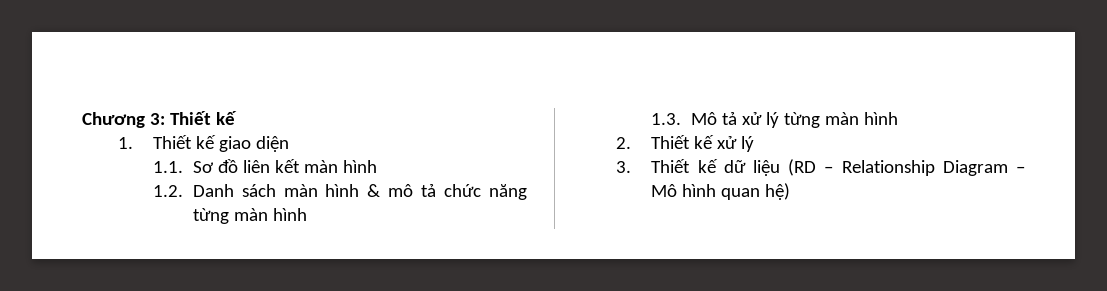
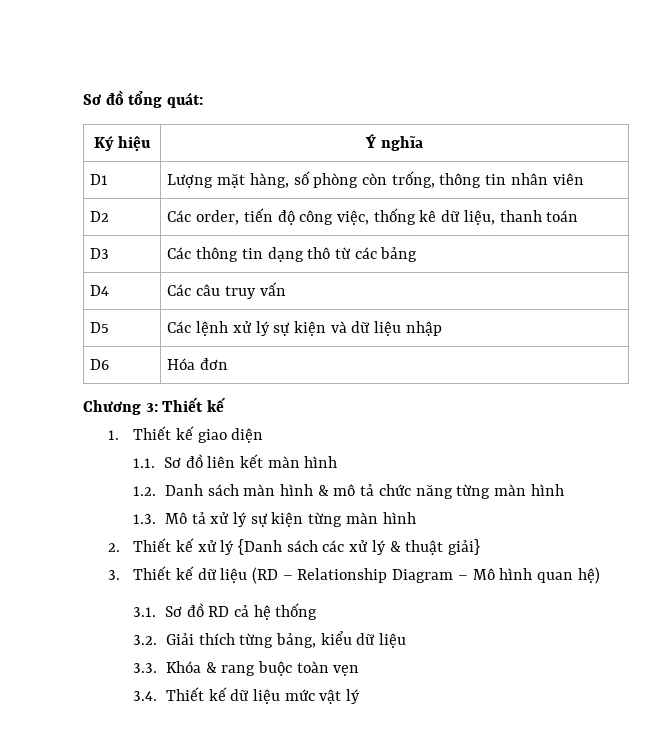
(82, 120) none -> [83,90,204,108] [93,135,152,151] [365,133,423,151] [90,174,109,185] [167,171,584,188] [90,211,110,222] [167,208,579,225] [90,248,110,259] [167,247,418,262] [90,285,110,296] [167,282,286,299] [90,322,110,333] [167,321,442,336] [90,359,110,370] [167,358,229,370] Sơ đồ tổng quát: // Ký hiệu | Ý nghĩa // D1 | Lượng mặt hàng, số phòng còn trống, thông tin nhân viên // D2 | Các order, tiến độ công việc, thống kê dữ liệu, thanh toán // D3 | Các thông tin dạng thô từ các bảng // D4 | Các câu truy vấn // D5 | Các lệnh xử lý sự kiện và dữ liệu nhập // D6 | Hóa đơn //
(779, 120) none -> [250,512,304,527] sự kiện
(755, 144) none -> [237,539,481,555] {Danh sách các xử lý & thuật giải}
(791, 191) none -> [133,603,318,620] [133,631,407,648] [133,661,360,676] [133,687,361,704] // 3.1. Sơ đồ RD cả hệ thống // 3.2. Giải thích từng bảng, kiểu dữ liệu // 3.3. Khóa & rang buộc toàn vẹn // 3.4. Thiết kế dữ liệu mức vật lý

